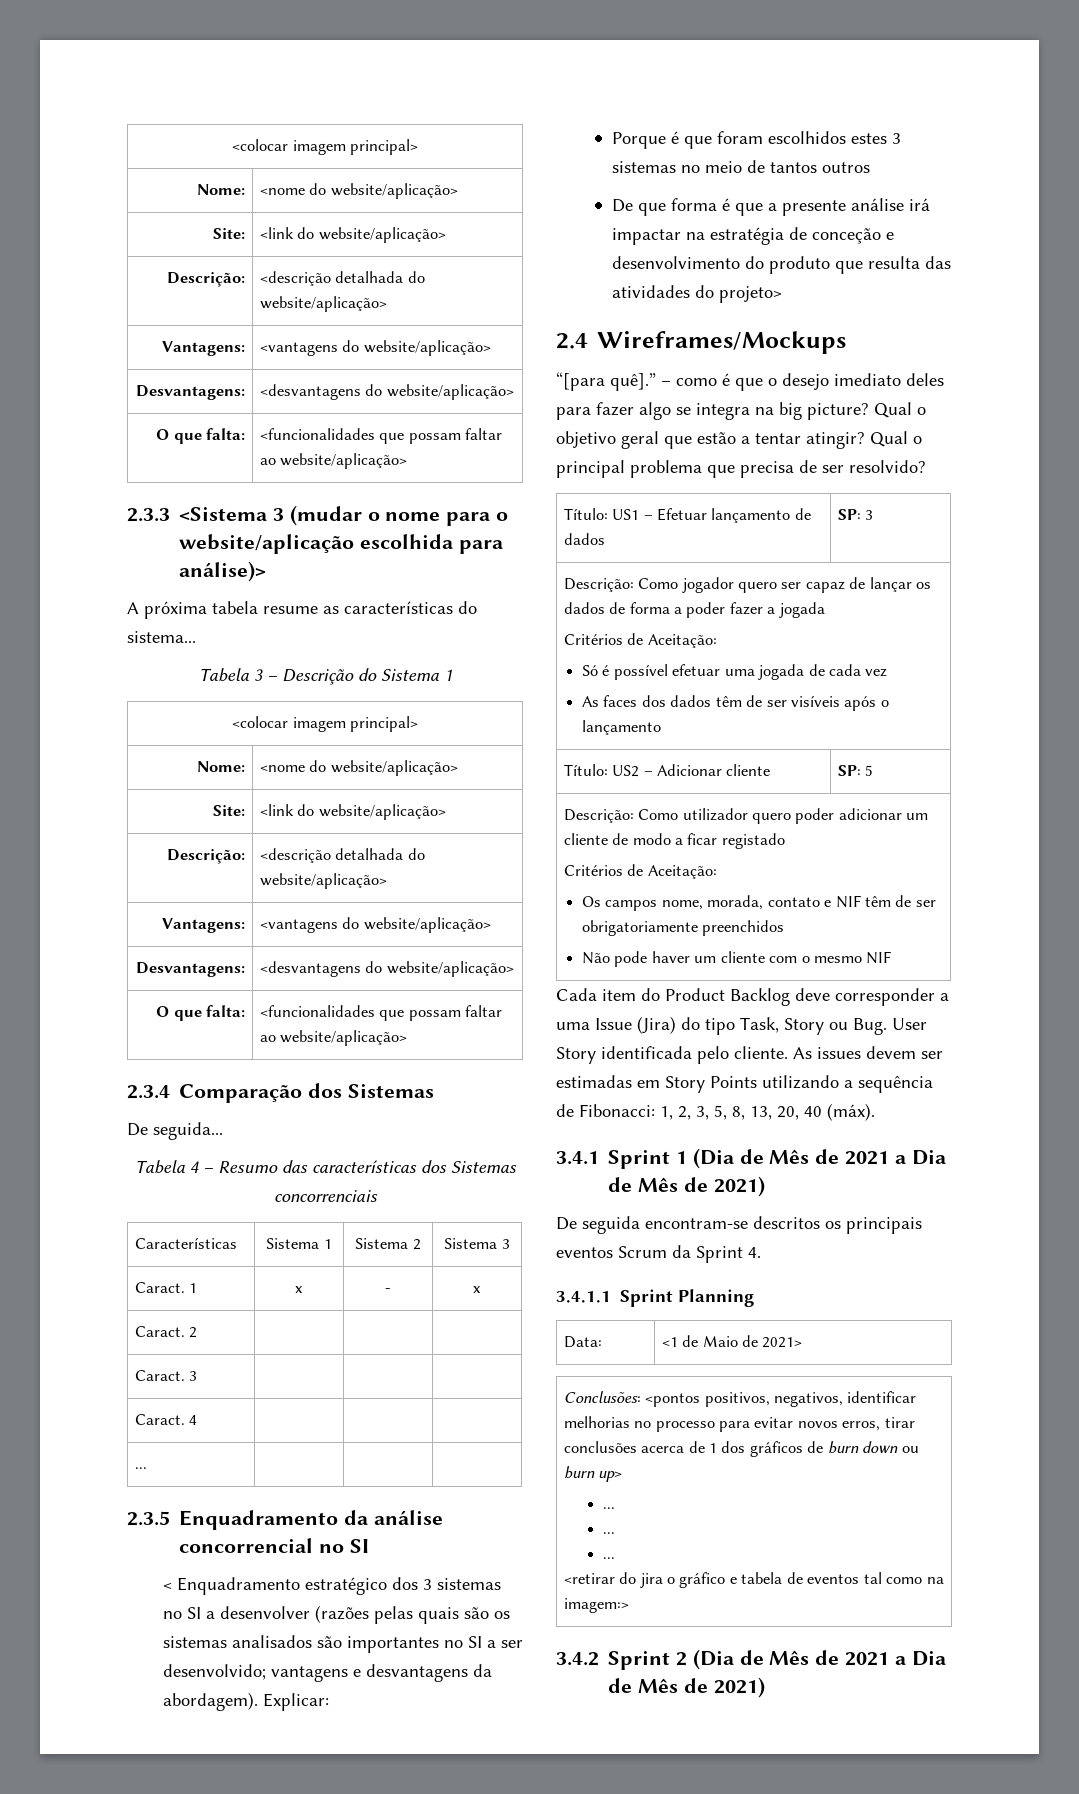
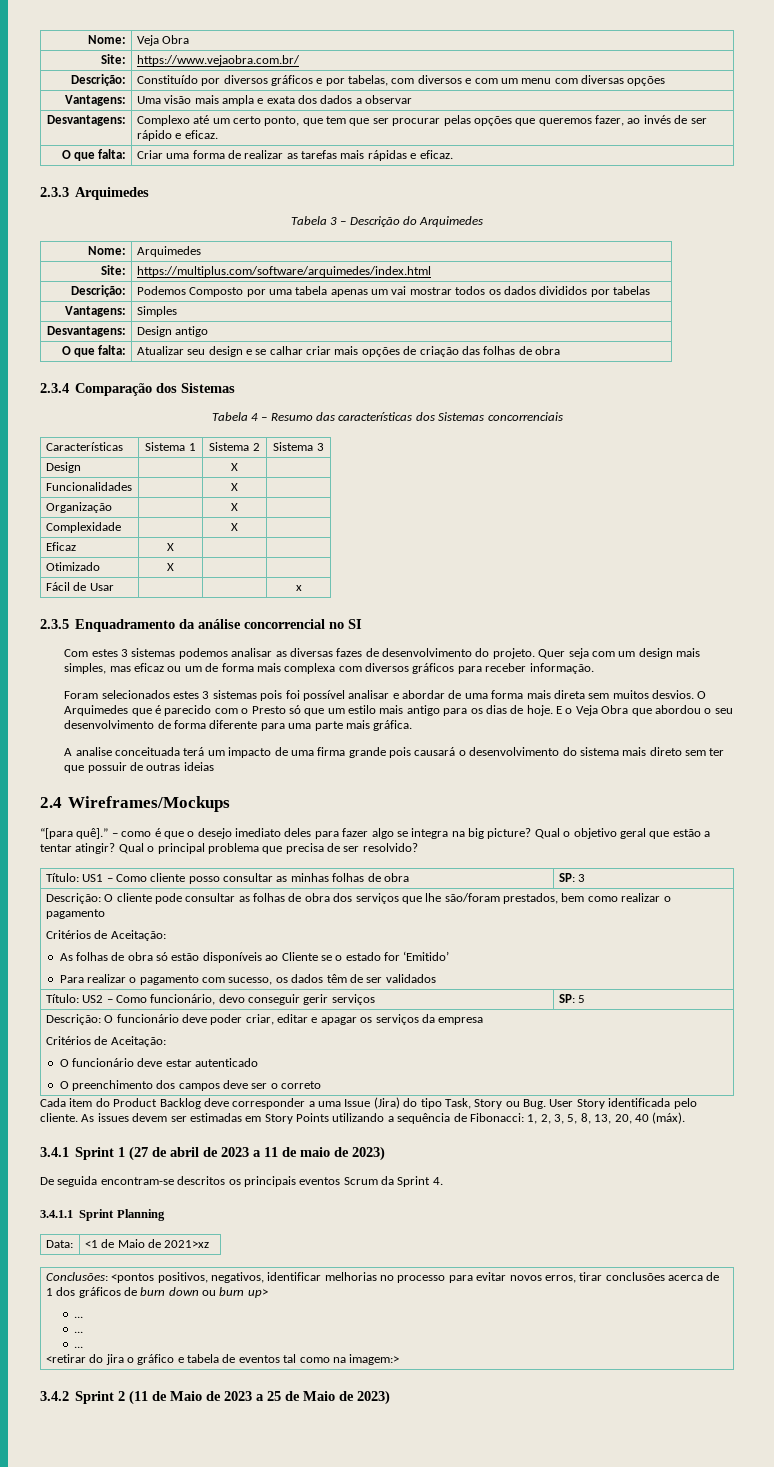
[232,139,418,155] [197,184,246,195] [259,183,458,199] [213,228,246,239] [259,227,446,243] [167,272,246,287] [259,271,425,286] [259,296,387,312] [162,341,246,356] [259,340,491,356] [136,385,246,400] [259,384,514,400] [156,428,246,444] [259,428,503,444] [259,453,408,469] [127,505,509,526] [179,534,503,554] [179,561,267,582] [127,601,477,619] [127,631,196,643] <colocar imagem principal> // Nome: | <nome do website/aplicação> // Site: | <link do website/aplicação> // Descrição: | <descrição detalhada do website/aplicação> // Vantagens: | <vantagens do website/aplicação> // Desvantagens: | <desvantagens do website/aplicação> // O que falta: | <funcionalidades que possam faltar ao website/aplicação> // 2.3.3 <Sistema 3 (mudar o nome para o website/aplicação escolhida para análise)> // A próxima tabela resume as características do sistema... -> [88,35,127,44] [136,35,190,46] [101,54,127,64] [136,55,300,66] [71,74,127,86] [136,75,666,86] [65,95,127,106] [136,95,413,106] [47,115,127,126] [136,115,707,126] [136,130,218,141] [61,149,127,161] [136,150,453,161] [40,187,150,200] Nome: | Veja Obra // Site: | https://www.vejaobra.com.br/ // Descrição: | Constituído por diversos gráficos e por tabelas, com diversos e com um menu com diversas opções // Vantagens: | Uma visão mais ampla e exata dos dados a observar // Desvantagens: | Complexo até um certo ponto, que tem que ser procurar pelas opções que queremos fazer, ao invés de ser rápido e eficaz. // O que falta: | Criar uma forma de realizar as tarefas mais rápidas e eficaz. // 2.3.3 Arquimedes
[380,669,453,681] [232,716,418,732] [197,761,246,772] [259,760,458,776] [213,805,246,816] [259,804,446,820] [167,849,246,864] [259,848,425,863] [259,873,387,889] [162,918,246,933] [259,917,491,933] [136,962,246,977] [259,961,514,977] [156,1005,246,1021] [259,1005,503,1021] [259,1030,408,1046] Sistema 1 // <colocar imagem principal> // Nome: | <nome do website/aplicação> // Site: | <link do website/aplicação> // Descrição: | <descrição detalhada do website/aplicação> // Vantagens: | <vantagens do website/aplicação> // Desvantagens: | <desvantagens do website/aplicação> // O que falta: | <funcionalidades que possam faltar ao website/aplicação> -> [419,216,484,227] [88,246,127,255] [136,246,201,257] [101,265,127,275] [136,266,431,277] [71,285,127,297] [136,286,650,297] [65,306,127,317] [136,306,177,317] [47,326,127,337] [136,326,209,337] [61,345,127,357] [136,346,560,357] Arquimedes // Nome: | Arquimedes // Site: | https://multiplus.com/software/arquimedes/index.html // Descrição: | Podemos Composto por uma tabela apenas um vai mostrar todos os dados divididos por tabelas // Vantagens: | Simples // Desvantagens: | Design antigo // O que falta: | Atualizar seu design e se calhar criar mais opções de criação das folhas de obra
[127,1122,223,1140] // De seguida... -> (236, 388) none
[134,1282,198,1293] [295,1286,303,1293] [385,1288,391,1293] [473,1286,481,1293] [134,1326,198,1338] [134,1370,198,1381] [134,1414,198,1425] [134,1467,147,1469] Caract. 1 | x | - | x // Caract. 2 | | | // Caract. 3 | | | // Caract. 4 | | | // ... | | | -> [45,462,81,473] [231,463,238,471] [45,482,132,491] [231,483,238,491] [45,502,112,513] [231,503,238,511] [45,522,121,533] [231,523,238,531] [45,542,76,551] [167,543,174,551] [45,562,100,571] [167,563,174,571] [45,582,114,591] [295,585,302,591] Design | | X | // Funcionalidades | | X | // Organização | | X | // Complexidade | | X | // Eficaz | X | | // Otimizado | X | | // Fácil de Usar | | | x
[162,1577,501,1595] [162,1605,510,1624] [162,1635,523,1653] [162,1664,492,1682] [162,1692,329,1711] [611,131,901,149] [611,160,870,173] [611,198,930,216] [611,227,894,245] [611,256,951,274] [611,285,782,303] < Enquadramento estratégico dos 3 sistemas no SI a desenvolver (razões pelas quais são os sistemas analisados são importantes no SI a ser desenvolvido; vantagens e desvantagens da abordagem). Explicar: // Porque é que foram escolhidos estes 3 sistemas no meio de tantos outros // De que forma é que a presente análise irá impactar na estratégia de conceção e desenvolvimento do produto que resulta das atividades do projeto> -> [64,648,701,659] [64,663,594,674] [64,690,707,701] [64,705,733,716] [64,720,413,731] [64,747,725,758] [64,762,214,773] Com estes 3 sistemas podemos analisar as diversas fazes de desenvolvimento do projeto. Quer seja com um design mais simples, mas eficaz ou um de forma mais complexa com diversos gráficos para receber informação. // Foram selecionados estes 3 sistemas pois foi possível analisar e abordar de uma forma mais direta sem muitos desvios. O Arquimedes que é parecido com o Presto só que um estilo mais antigo para os dias de hoje. E o Veja Obra que abordou o seu desenvolvimento de forma diferente para uma parte mais gráfica. // A analise conceituada terá um impacto de uma firma grande pois causará o desenvolvimento do sistema mais direto sem ter que possuir de outras ideias
[657,508,811,523] [563,533,605,545] [837,509,874,520] [563,577,932,593] [563,602,825,618] [563,633,717,648] [581,664,888,680] [581,695,889,711] [581,720,661,735] [563,764,771,777] [837,765,874,776] [563,808,929,824] [563,833,785,849] [563,864,717,879] [581,895,936,911] [581,920,785,936] [581,951,892,967] Efetuar lançamento de dados | SP: 3 // Descrição: Como jogador quero ser capaz de lançar os dados de forma a poder fazer a jogada // Critérios de Aceitação: // Só é possível efetuar uma jogada de cada vez // As faces dos dados têm de ser visíveis após o lançamento // Título: US2 – Adicionar cliente | SP: 5 // Descrição: Como utilizador quero poder adicionar um cliente de modo a ficar registado // Critérios de Aceitação: // Os campos nome, morada, contato e NIF têm de ser obrigatoriamente preenchidos // Não pode haver um cliente com o mesmo NIF -> [115,873,409,884] [558,873,586,882] [45,893,671,904] [45,909,105,919] [45,930,166,941] [59,951,450,963] [59,974,436,985] [45,994,375,1005] [558,994,586,1003] [45,1014,484,1025] [45,1036,166,1047] [59,1058,258,1067] [59,1080,322,1091] Como cliente posso consultar as minhas folhas de obra | SP: 3 // Descrição: O cliente pode consultar as folhas de obra dos serviços que lhe são/foram prestados, bem como realizar o pagamento // Critérios de Aceitação: // As folhas de obra só estão disponíveis ao Cliente se o estado for ‘Emitido’ // Para realizar o pagamento com sucesso, os dados têm de ser validados // Título: US2 – Como funcionário, devo conseguir gerir serviços | SP: 5 // Descrição: O funcionário deve poder criar, editar e apagar os serviços da empresa // Critérios de Aceitação: // O funcionário deve estar autenticado // O preenchimento dos campos deve ser o correto
[692,1148,946,1169] [608,1176,765,1197] (Dia de Mês de 2021 a Dia de Mês de 2021) -> [129,1146,386,1161] (27 de abril de 2023 a 11 de maio de 2023)
[762,1337,803,1348] 2021> -> [164,1240,210,1248] 2021>xz
[692,1649,946,1670] [608,1677,765,1698] (Dia de Mês de 2021 a Dia de Mês de 2021) -> [129,1390,391,1405] (11 de Maio de 2023 a 25 de Maio de 2023)

